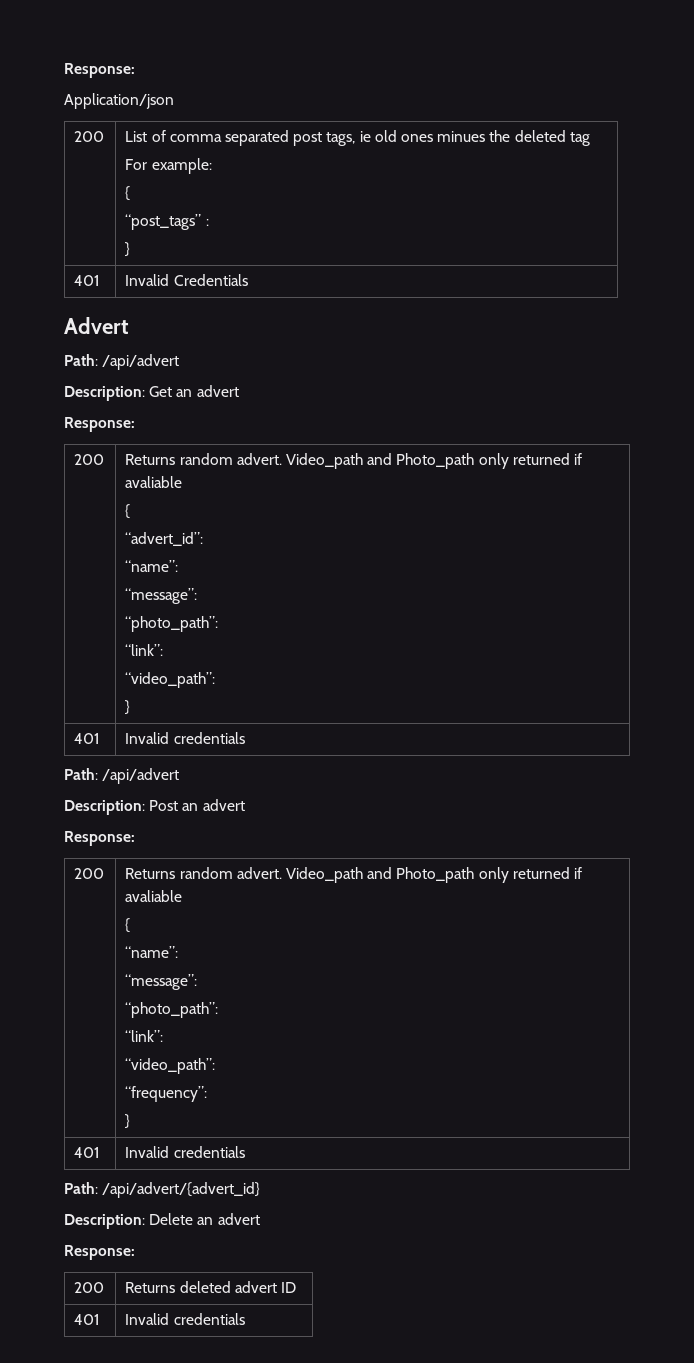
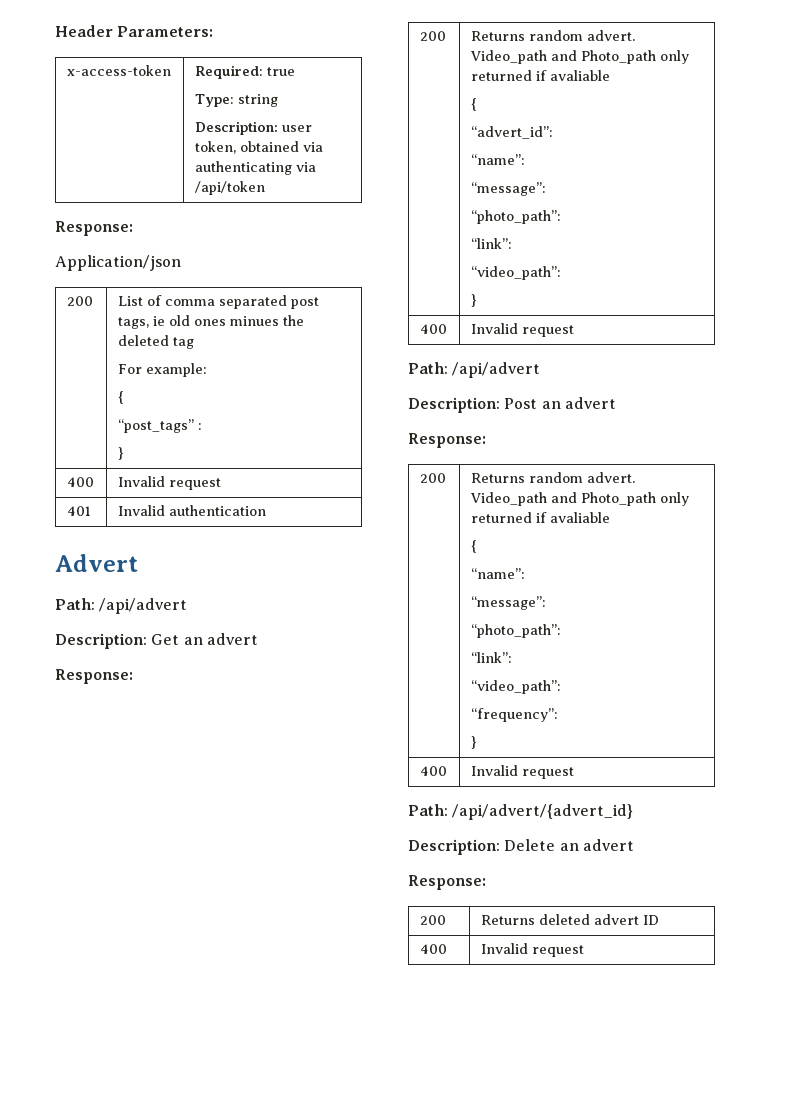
(64, 70) none -> [55,25,214,37] [66,65,171,76] [194,65,295,79] [194,94,278,107] [194,121,312,135] [194,141,323,154] [194,161,316,175] [194,181,265,195] Header Parameters: // x-access-token | Required: true // Type: string // Description: user token, obtained via authenticating via /api/token //
[74,275,101,286] [125,274,248,286] // 401 | Invalid Credentials -> [66,477,94,487] [117,476,221,490] [66,506,91,516] [117,505,266,516] // 400 | Invalid request // 401 | Invalid authentication
[74,733,101,744] [125,732,245,744] 401 | Invalid credentials -> [419,324,447,334] [470,323,574,337] 400 | Invalid request
[74,1147,101,1158] [125,1146,245,1158] 401 | Invalid credentials -> [419,766,447,776] [470,765,574,779] 400 | Invalid request
[74,1314,101,1325] [125,1313,245,1325] 401 | Invalid credentials -> [419,944,447,954] [480,943,584,957] 400 | Invalid request

